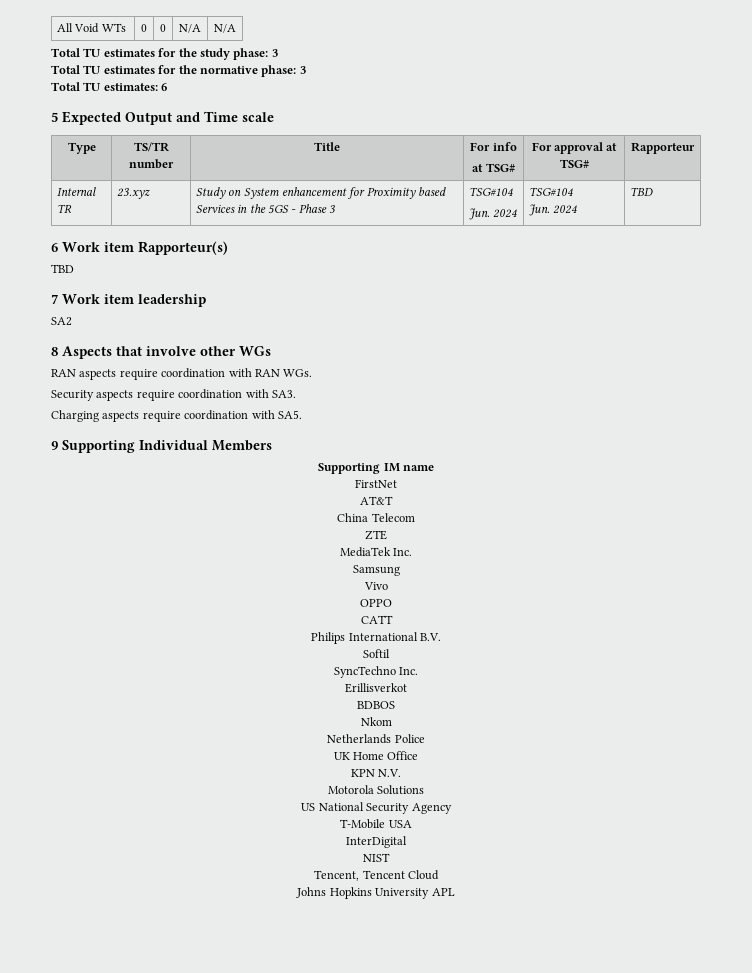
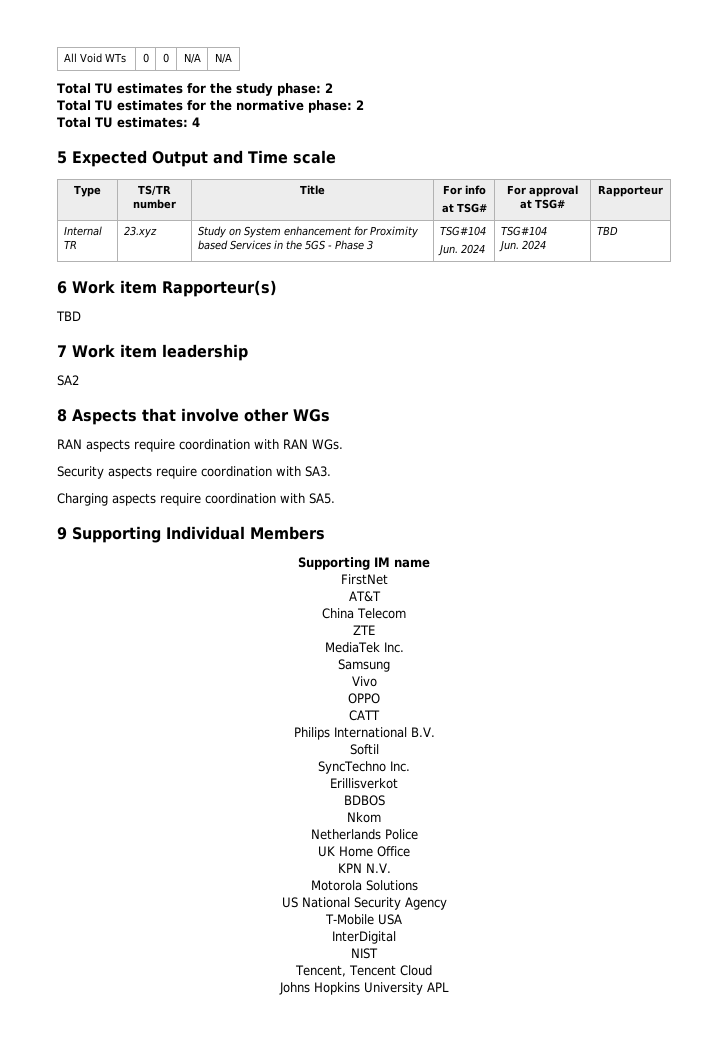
[271,49,278,57] 3 -> [324,83,333,93] 2
[299,66,306,74] 3 -> [355,100,364,110] 2
[161,83,168,91] 6 -> [191,117,200,127] 4

